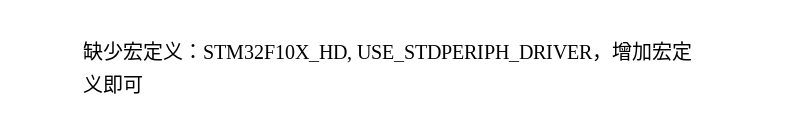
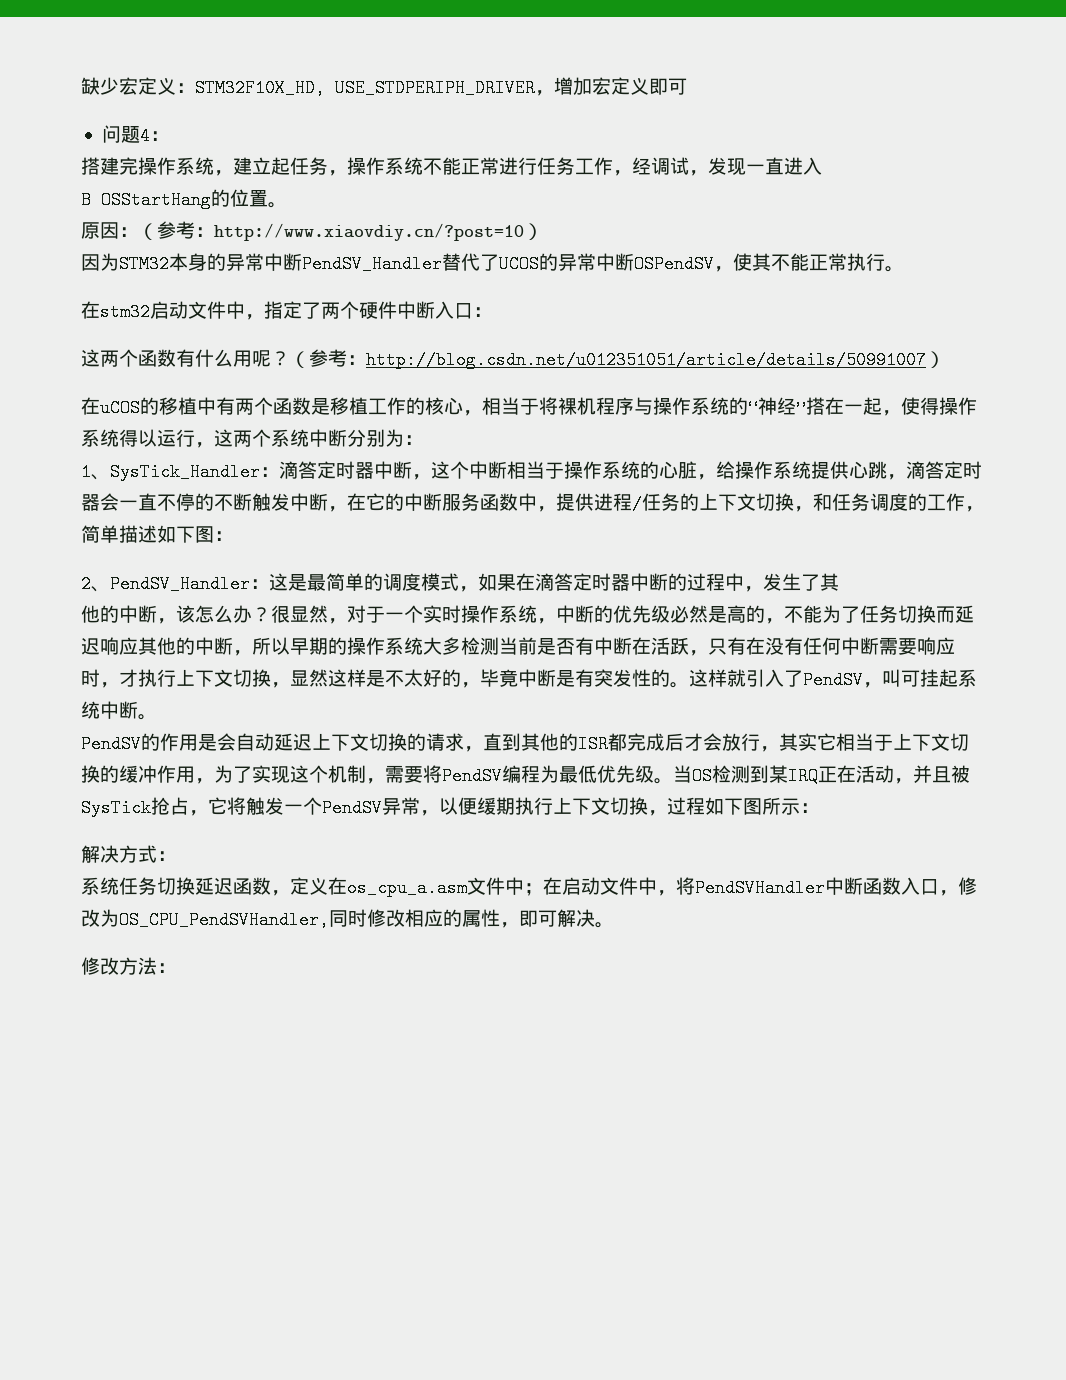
(143, 85) none -> [101,125,169,145] [81,157,822,176] [81,189,287,209] [81,221,543,241] [81,253,904,273] [81,301,492,321] [81,349,945,369] [81,397,977,417] [81,429,423,448] [81,461,982,481] [81,493,984,513] [81,525,233,543] [81,573,839,593] [81,605,974,624] [81,637,955,656] [81,669,977,689] [81,701,157,720] [81,733,969,753] [81,765,970,785] [81,797,819,817] [81,845,176,863] [81,877,977,897] [81,909,614,929] [81,957,176,975] // 问题4： // 搭建完操作系统，建立起任务，操作系统不能正常进行任务工作，经调试，发现一直进入 // B OSStartHang的位置。 // 原因：（参考：http://www.xiaovdiy.cn/?post=10） // 因为STM32本身的异常中断PendSV_Handler替代了UCOS的异常中断OSPendSV，使其不能正常执行。 // 在stm32启动文件中，指定了两个硬件中断入口： // 这两个函数有什么用呢？（参考：http://blog.csdn.net/u012351051/article/details/50991007） // 在uCOS的移植中有两个函数是移植工作的核心，相当于将裸机程序与操作系统的“神经”搭在一起，使得操作系统得以运行，这两个系统中断分别为： // 1、SysTick_Handler：滴答定时器中断，这个中断相当于操作系统的心脏，给操作系统提供心跳，滴答定时器会一直不停的不断触发中断，在它的中断服务函数中，提供进程/任务的上下文切换，和任务调度的工作，简单描述如下图： // 2、PendSV_Handler：这是最简单的调度模式，如果在滴答定时器中断的过程中，发生了其 // 他的中断，该怎么办？很显然，对于一个实时操作系统，中断的优先级必然是高的，不能为了任务切换而延迟响应其他的中断，所以早期的操作系统大多检测当前是否有中断在活跃，只有在没有任何中断需要响应时，才执行上下文切换，显然这样是不太好的，毕竟中断是有突发性的。这样就引入了PendSV，叫可挂起系统中断。 // PendSV的作用是会自动延迟上下文切换的请求，直到其他的ISR都完成后才会放行，其实它相当于上下文切换的缓冲作用，为了实现这个机制，需要将PendSV编程为最低优先级。当OS检测到某IRQ正在活动，并且被SysTick抢占，它将触发一个PendSV异常，以便缓期执行上下文切换，过程如下图所示： // 解决方式： // 系统任务切换延迟函数，定义在os_cpu_a.asm文件中；在启动文件中，将PendSVHandler中断函数入口，修改为OS_CPU_PendSVHandler,同时修改相应的属性，即可解决。 // 修改方法：

